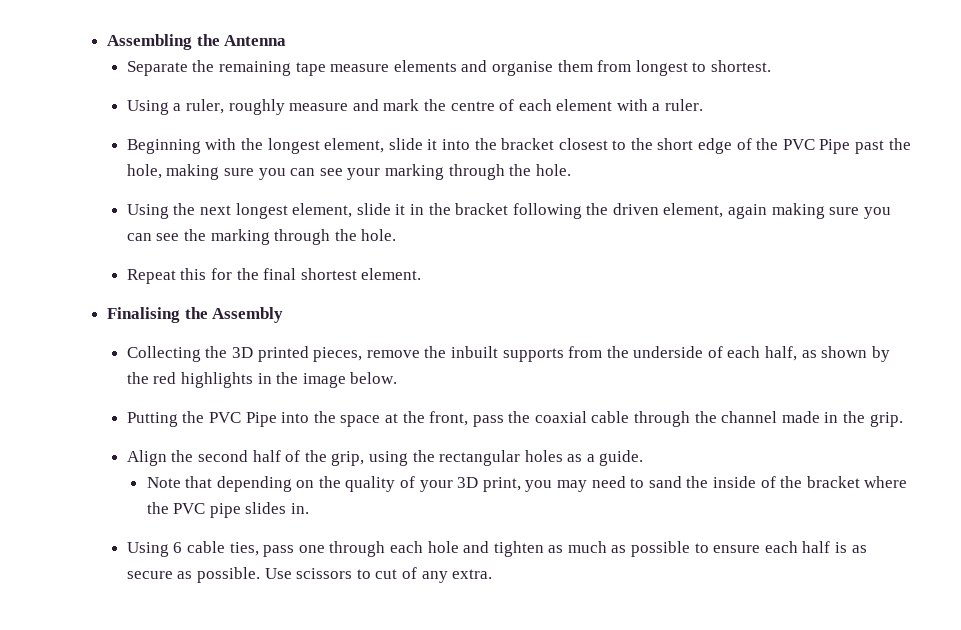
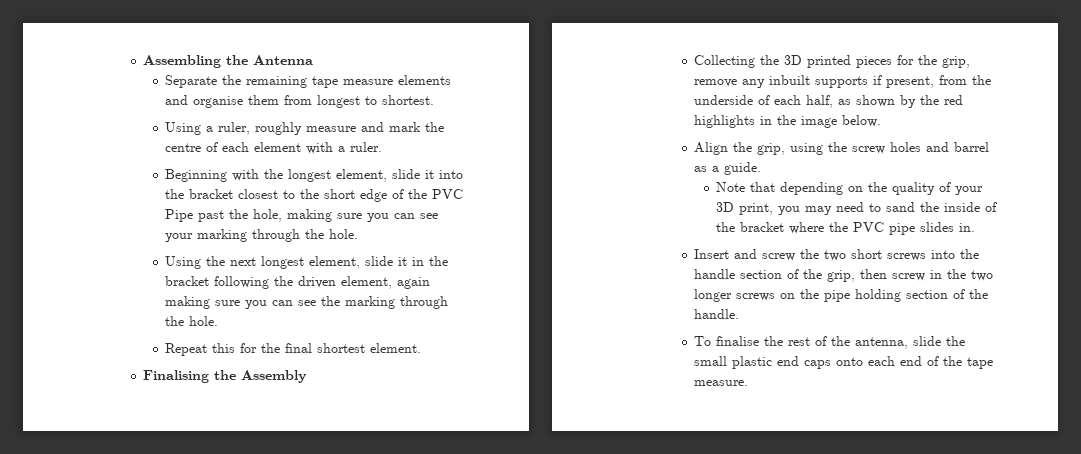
[313,346,564,362] pieces, remove the inbuilt supports -> [856,55,971,68] [694,75,935,88] pieces for the grip, remove any inbuilt supports if present,
[126,411,903,427] [126,450,563,466] Putting the PVC Pipe into the space at the front, pass the coaxial cable through the channel made in the grip. // Align the second half of the grip, using the rectangular holes -> [694,142,990,155] Align the grip, using the screw holes and barrel
[126,541,867,557] [126,567,493,583] Using 6 cable ties, pass one through each hole and tighten as much as possible to ensure each half is as secure as possible. Use scissors to cut of any extra. -> [694,249,980,261] [694,269,994,282] [694,289,989,302] [694,309,740,319] [694,336,966,349] [694,356,994,369] [694,380,749,386] Insert and screw the two short screws into the handle section of the grip, then screw in the two longer screws on the pipe holding section of the handle. // To finalise the rest of the antenna, slide the small plastic end caps onto each end of the tape measure.

